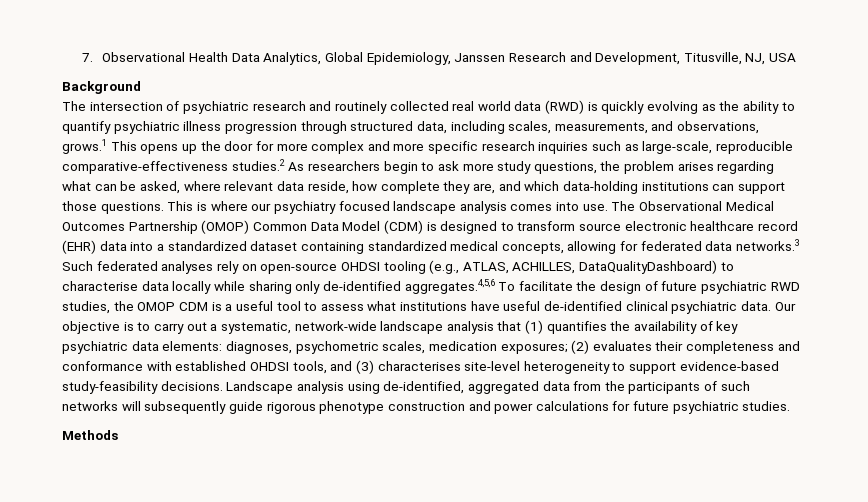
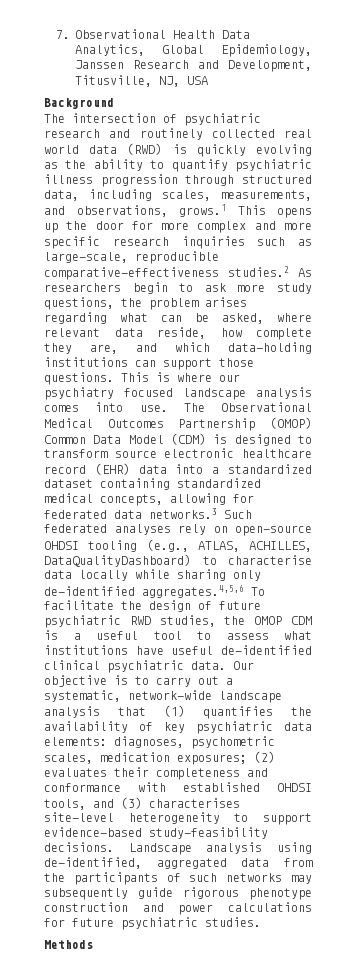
[121,401,141,411] will -> [291,875,312,884] may

